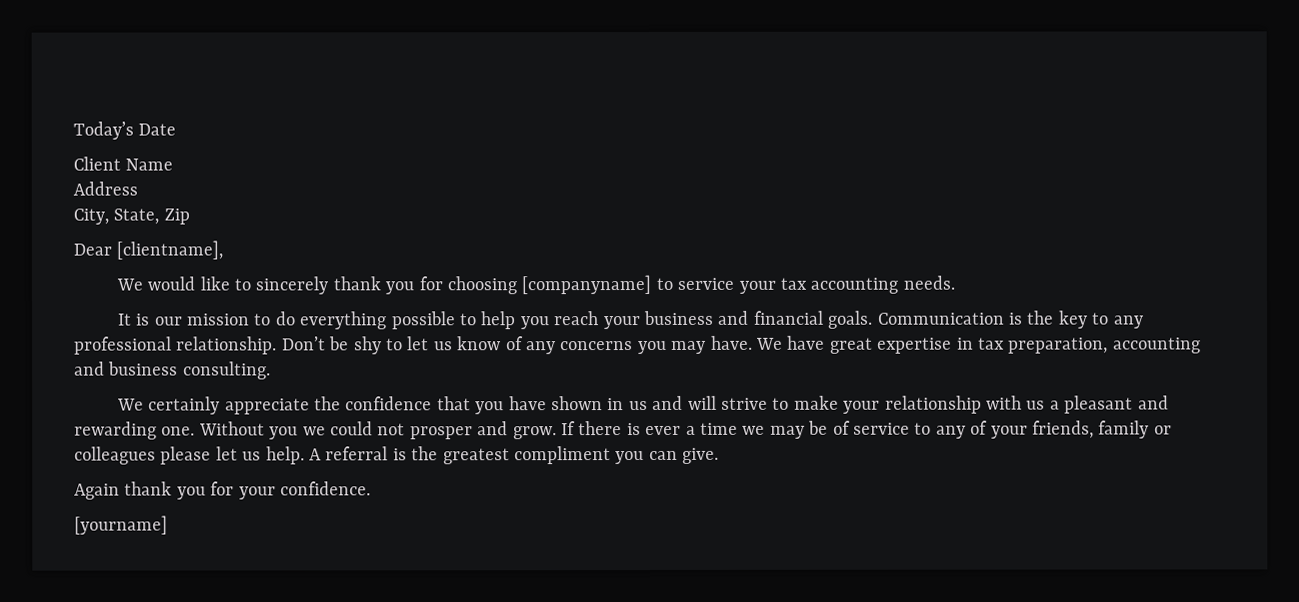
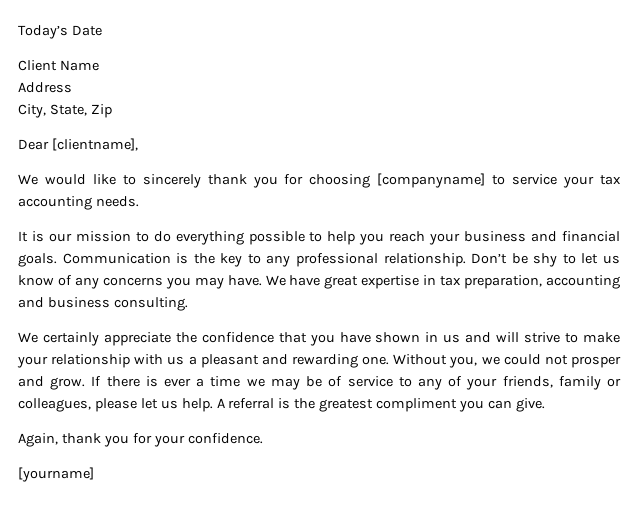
[269,426,299,440] you -> [449,356,478,368] you,
[74,446,156,465] colleagues -> [18,398,91,412] colleagues,
[74,483,120,500] Again -> [18,433,58,447] Again,

